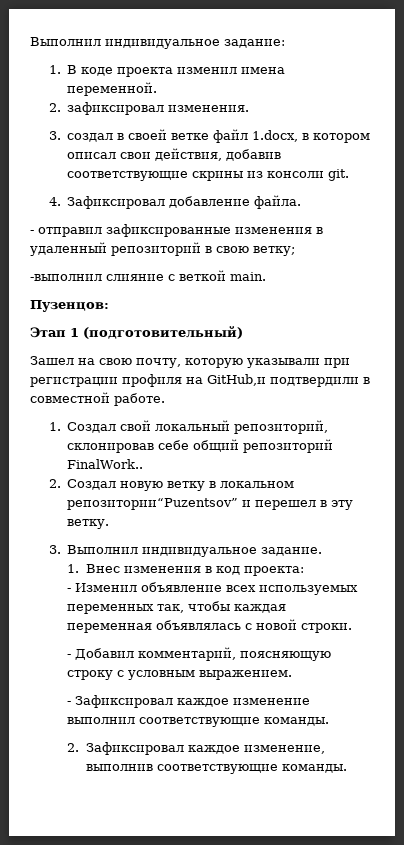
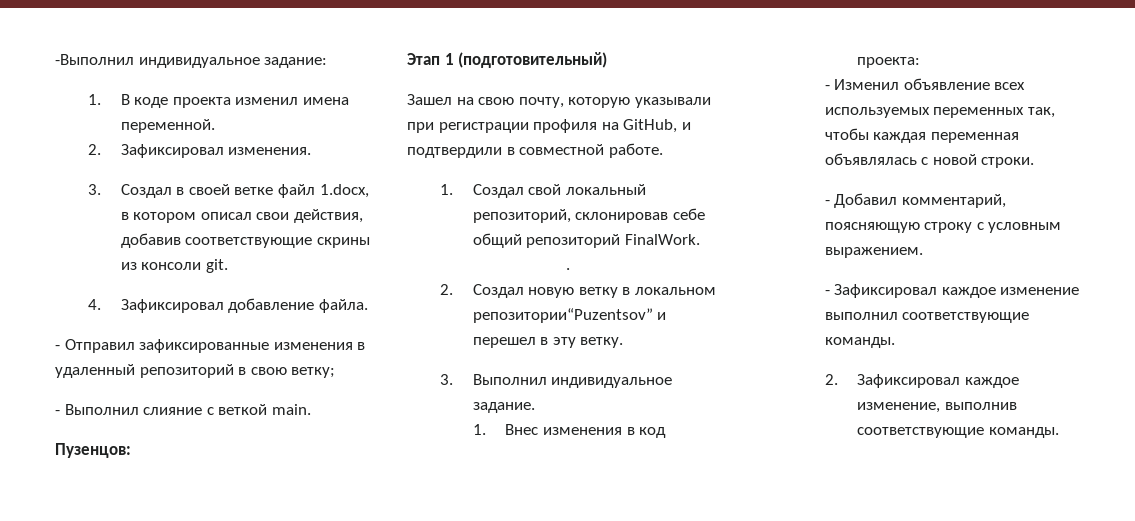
[30,37,101,46] Выполнил -> [55,54,134,65] -Выполнил
[67,102,165,115] зафиксировал -> [120,144,224,158] Зафиксировал
[67,133,114,142] создал -> [120,184,172,198] Создал
[38,227,102,237] отправил -> [64,339,135,353] Отправил
[30,274,102,281] -выполнил -> [55,404,139,415] - Выполнил
[207,374,266,386] GitHub,и -> [623,119,691,133] GitHub, и
[67,459,144,469] FinalWork.. -> [624,234,700,245] [565,268,570,270] FinalWork. // .

